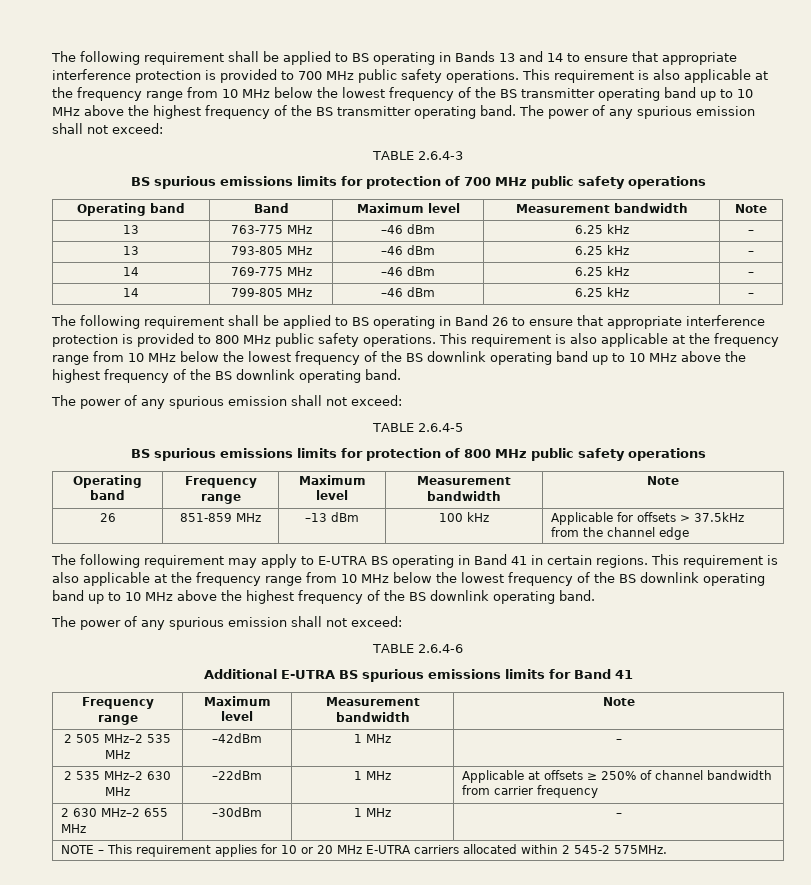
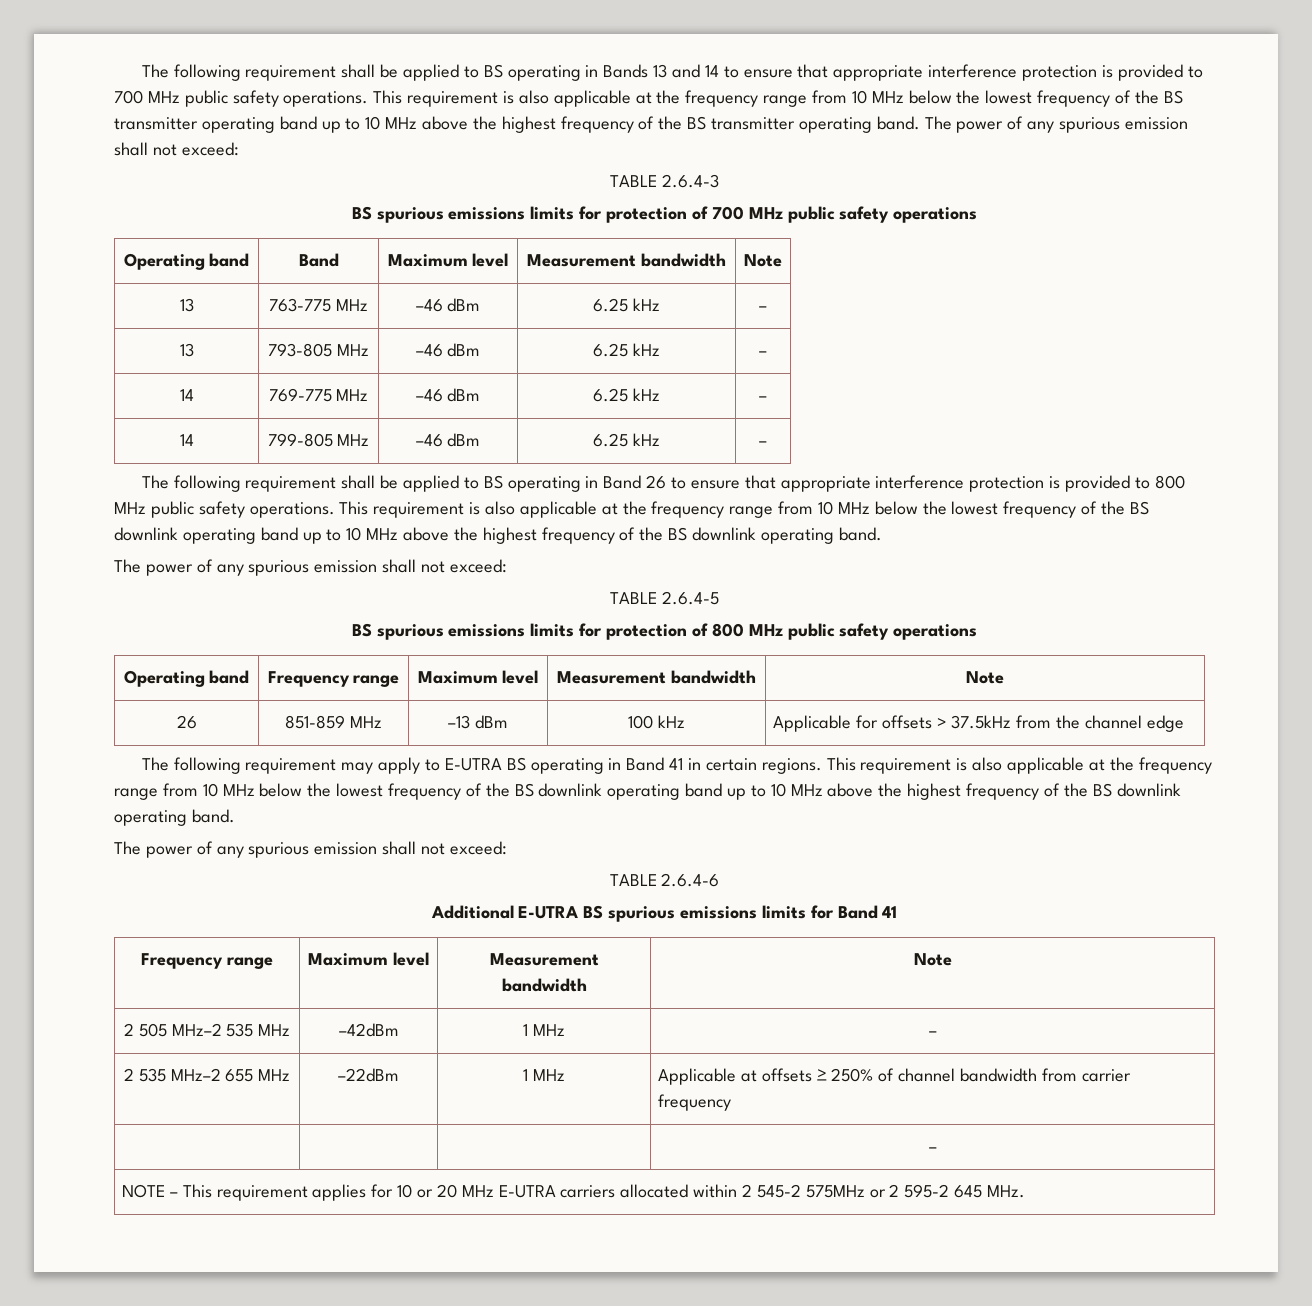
[147,771,171,780] 630 -> [225,1069,254,1082] 655
[61,808,169,817] [61,824,87,833] [212,807,262,817] [354,808,391,817] 2 630 MHz–2 655 MHz | –30dBm | 1 MHz -> (731, 1102) | |
[614,845,668,854] 575MHz. -> [805,1184,1026,1198] 575MHz or 2 595-2 645 MHz.

